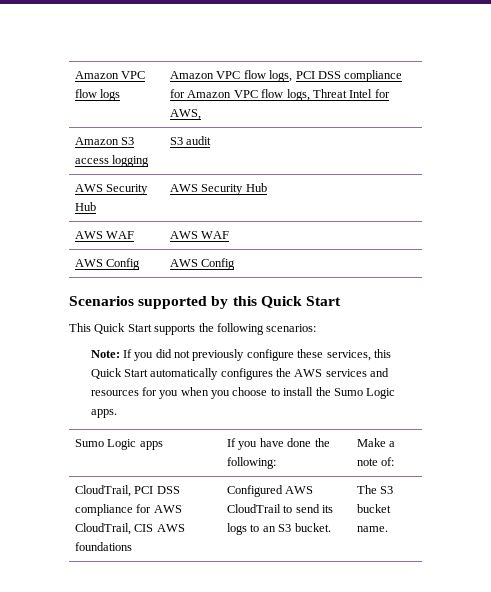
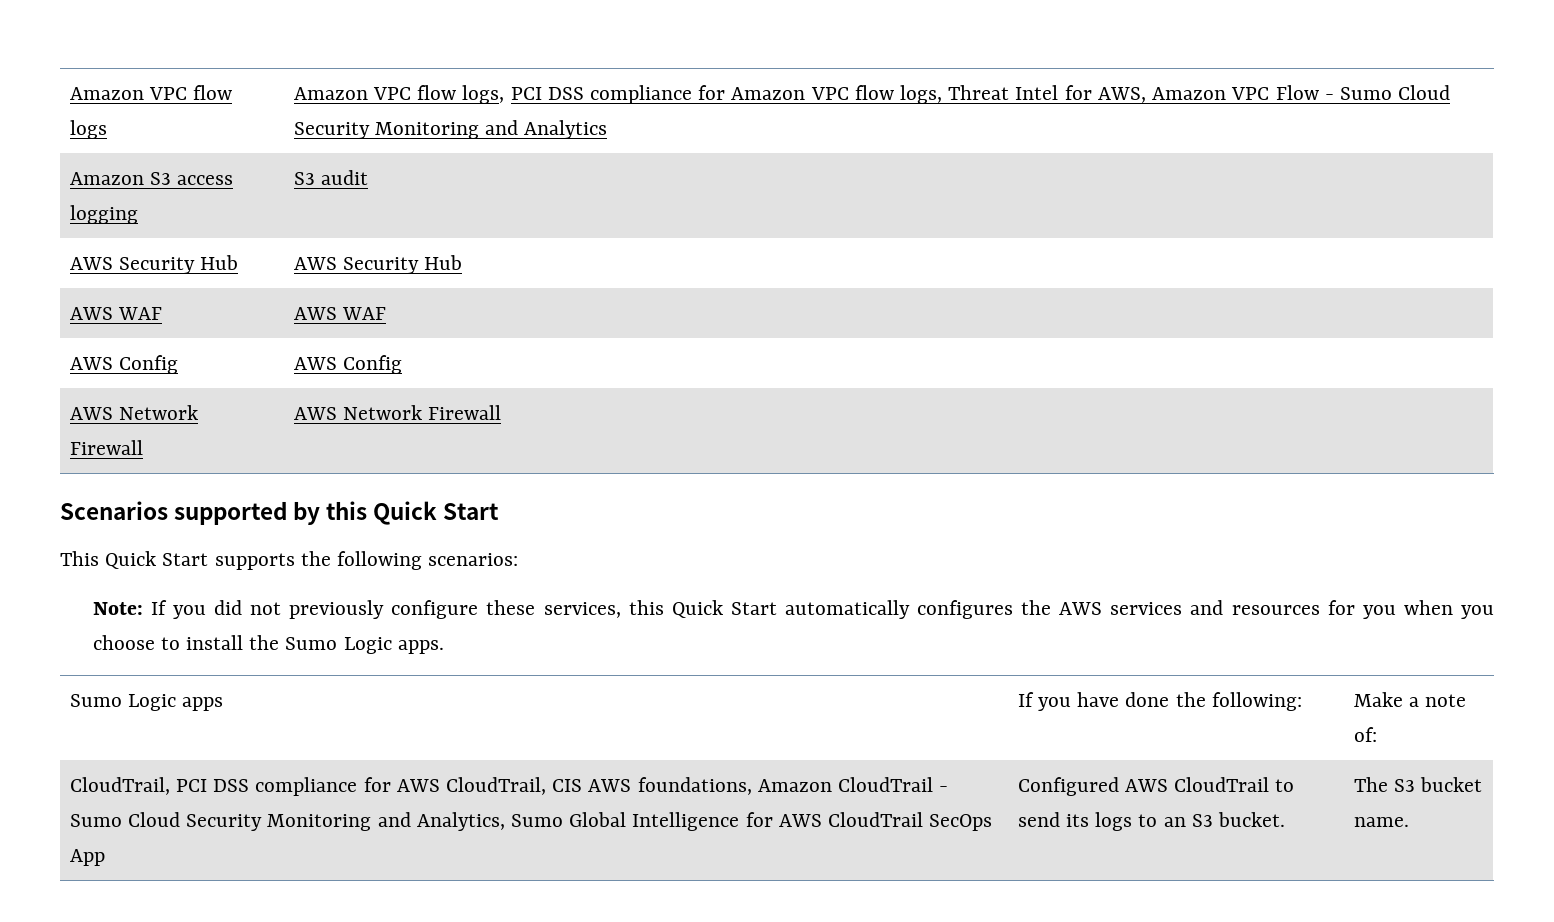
(202, 114) none -> [1152,85,1451,100] [293,120,608,139] Amazon VPC Flow - Sumo Cloud Security Monitoring and Analytics
(236, 264) none -> [69,405,198,420] [69,440,143,455] [293,405,502,420] // AWS Network Firewall | AWS Network Firewall
[75,542,133,551] foundations -> [637,777,949,795] [69,812,993,831] [69,849,105,866] foundations, Amazon CloudTrail - Sumo Cloud Security Monitoring and Analytics, Sumo Global Intelligence for AWS CloudTrail SecOps App

